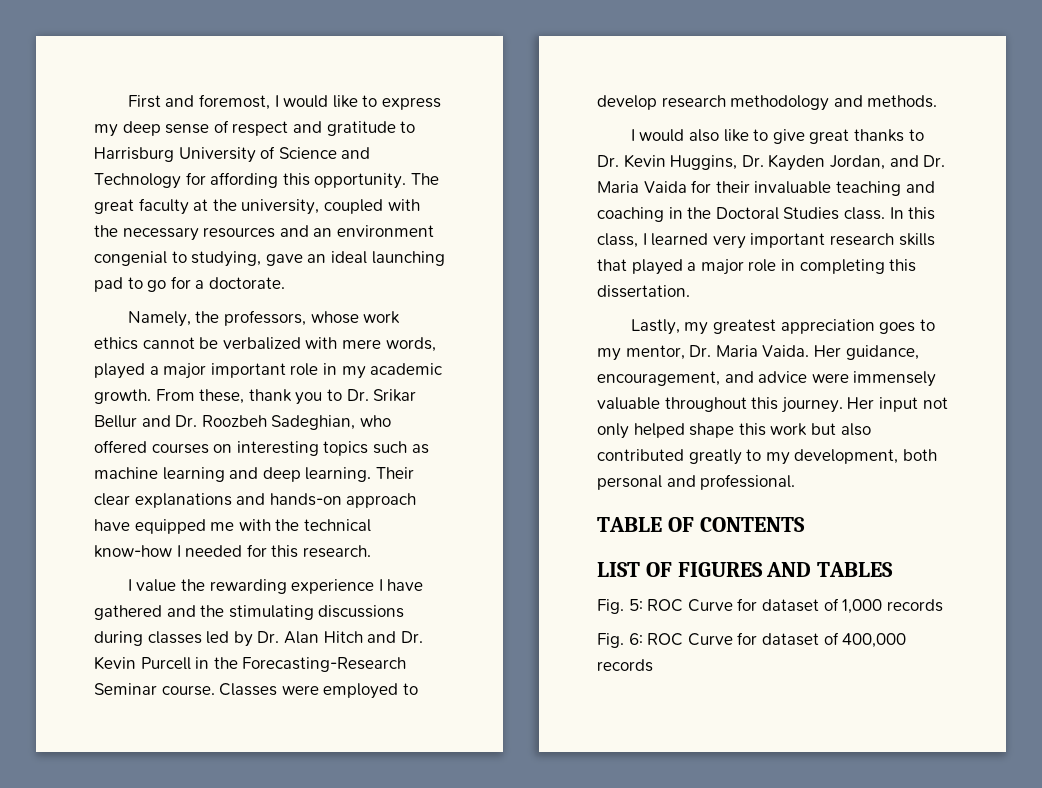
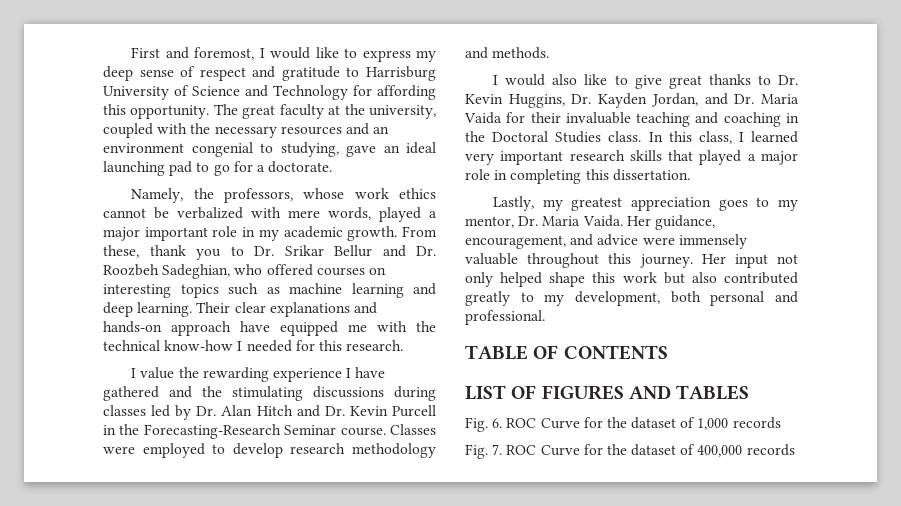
[628,598,758,612] 5: ROC Curve for -> [492,417,627,429] 6. ROC Curve for the
[628,632,758,646] 6: ROC Curve for -> [492,444,627,456] 7. ROC Curve for the

